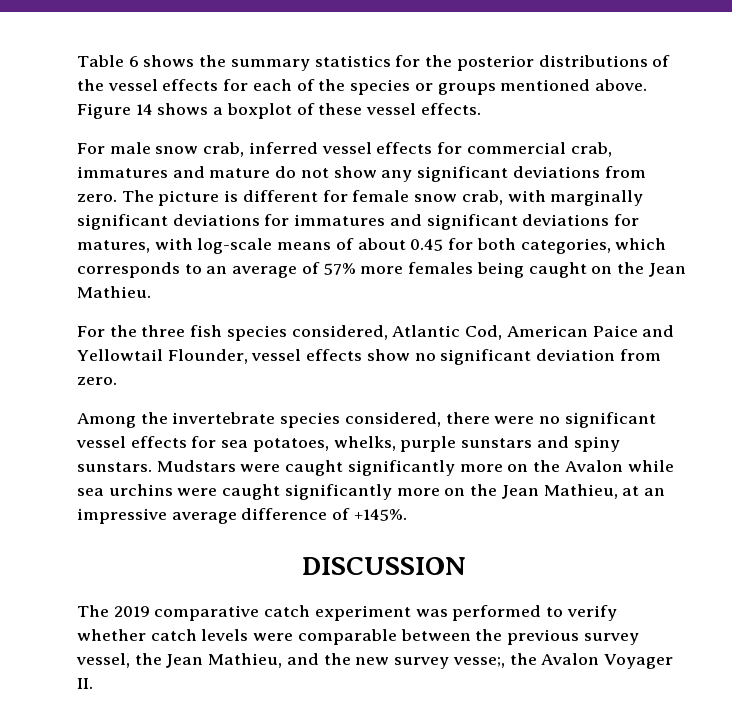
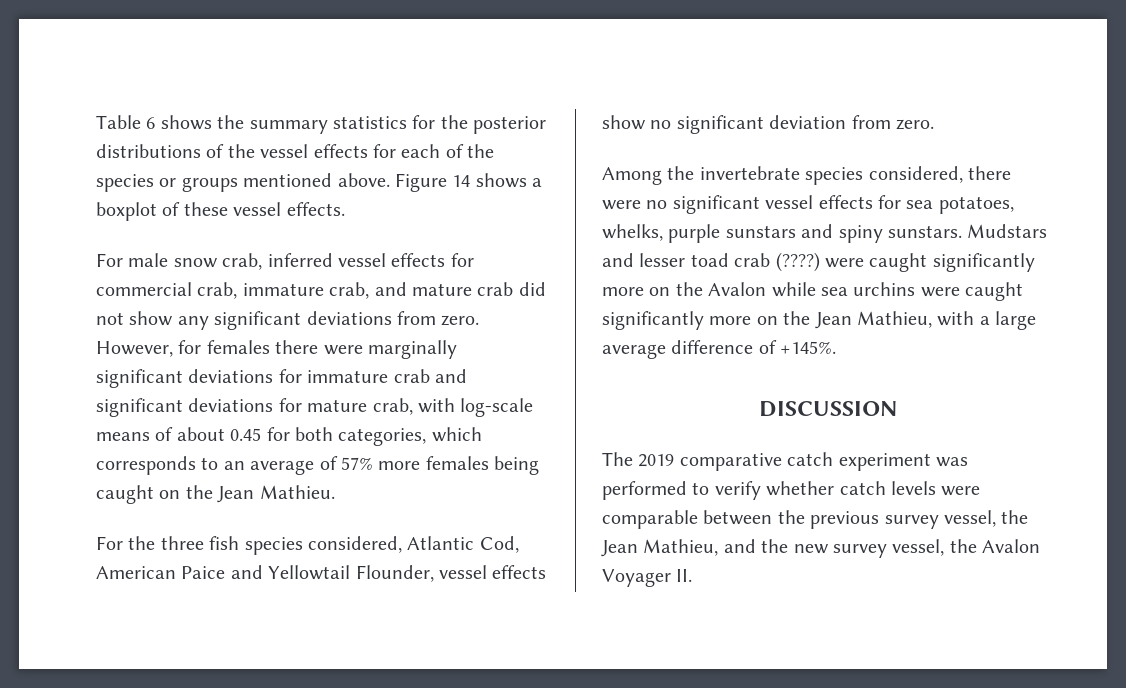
[77,166,297,178] immatures and mature do -> [242,282,546,299] immature crab, and mature crab did
[121,190,546,206] The picture is different for female snow crab, with -> [96,340,363,357] However, for females there were
[294,214,386,226] immatures -> [307,369,430,383] immature crab
[77,240,150,253] matures, -> [307,398,413,415] mature crab,
(236, 466) none -> [602,252,820,272] and lesser toad crab (????)
[622,486,665,496] [77,508,167,524] at an impressive -> [937,311,1037,330] with a large
[452,657,505,668] vesse;, -> [892,539,945,556] vessel,

